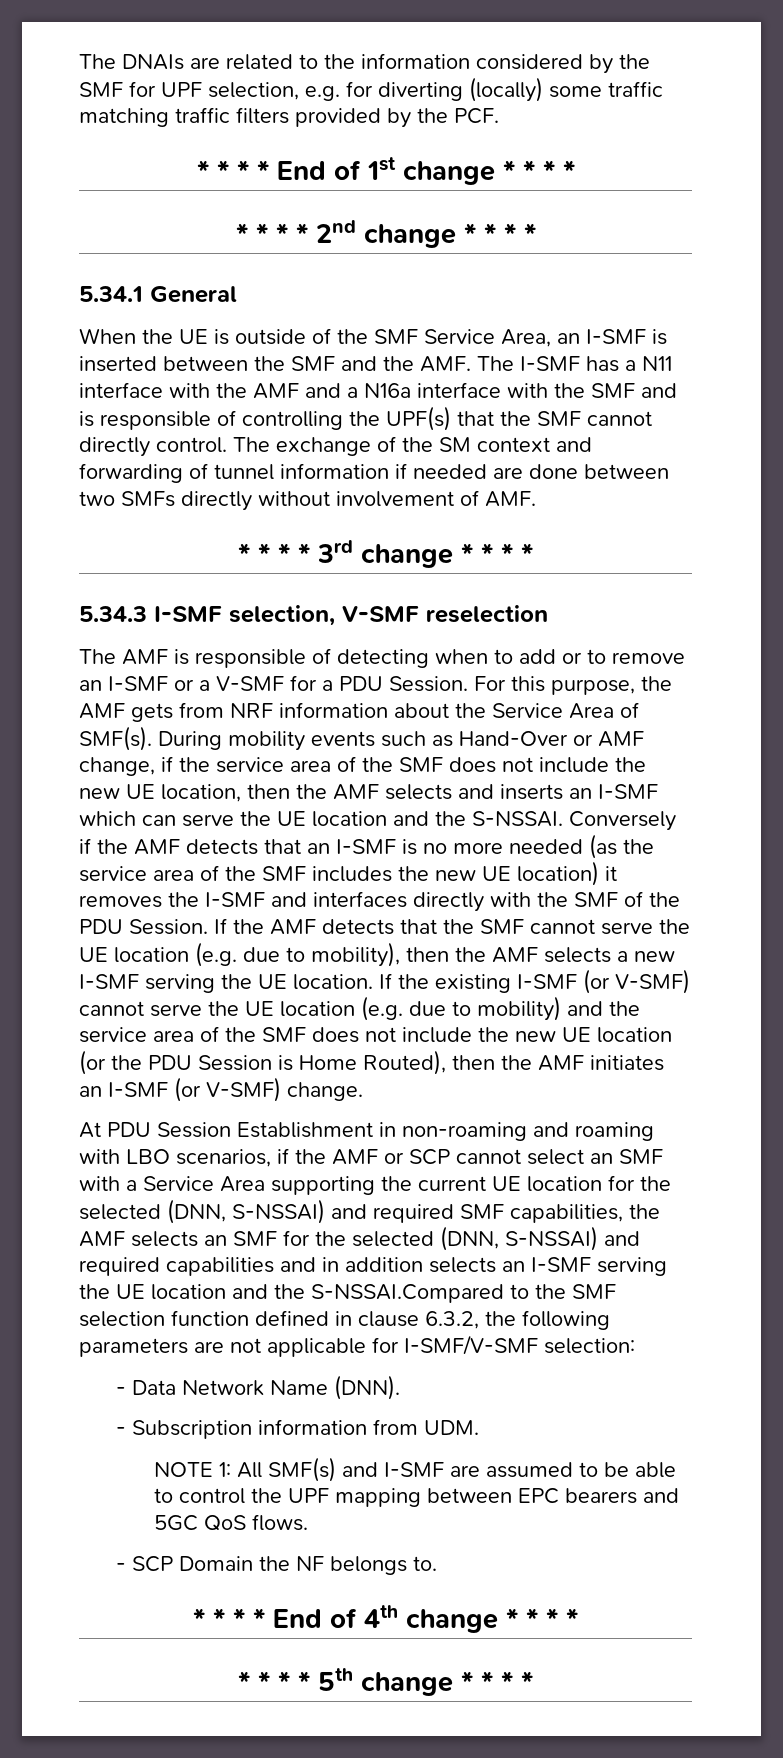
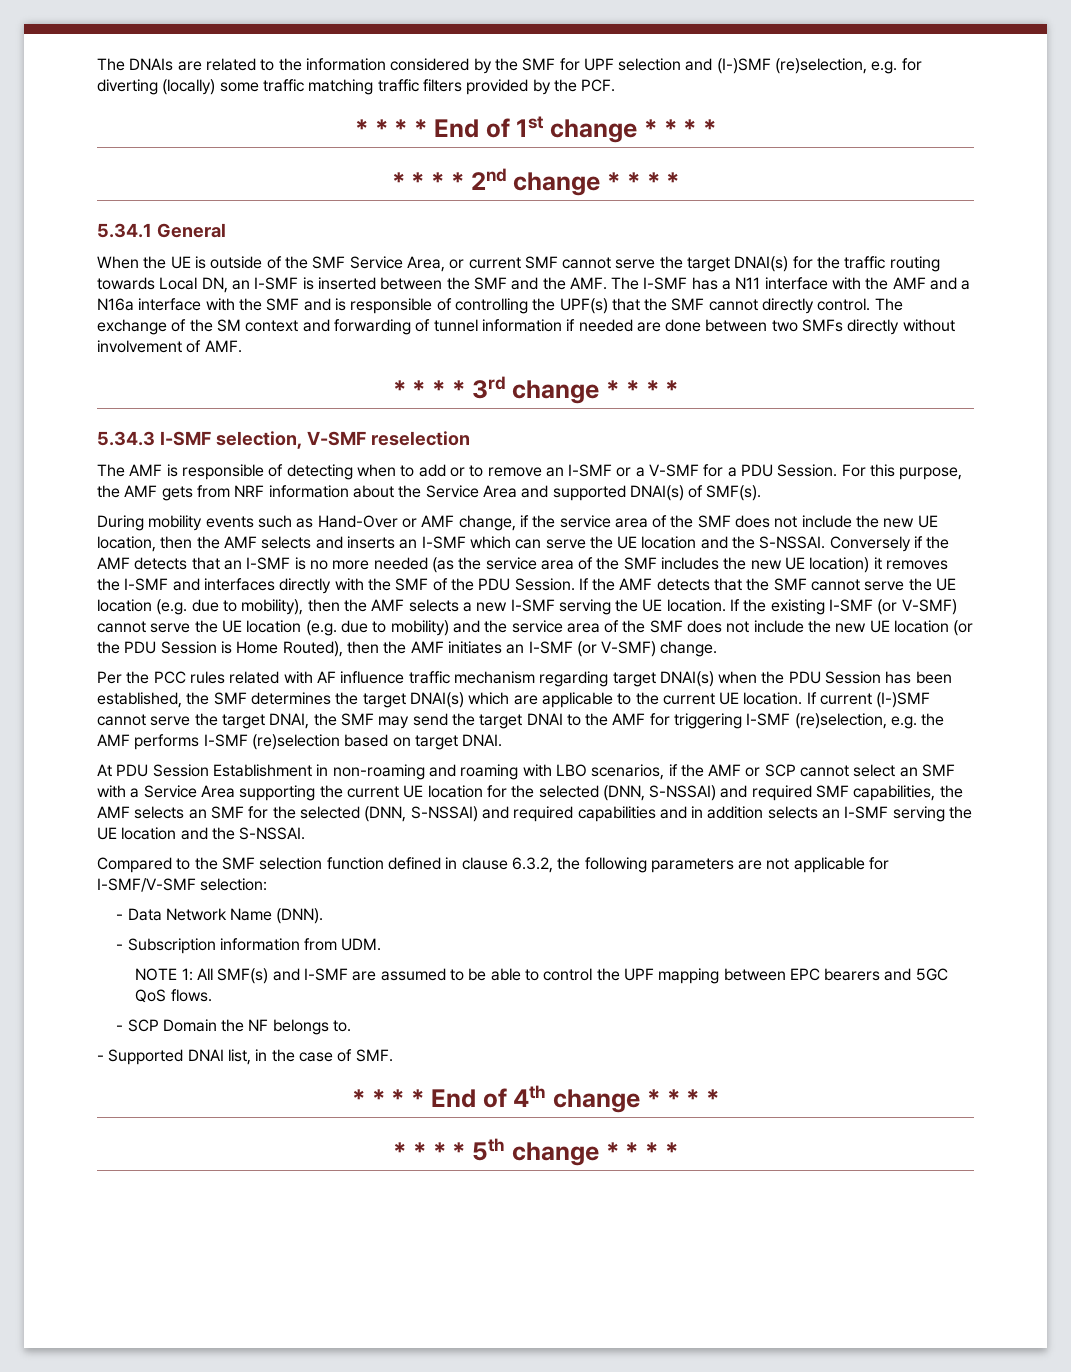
[208,82,299,100] selection, -> [618,58,868,74] selection and (I-)SMF (re)selection,
(551, 338) none -> [449,256,940,272] [97,277,228,293] or current SMF cannot serve the target DNAI(s) for the traffic routing towards Local DN,
(614, 711) none -> [521,485,684,501] and supported DNAI(s)
(152, 738) none -> (762, 493) //
(363, 1091) none -> [97,671,952,687] [97,692,931,708] [97,713,945,729] [97,734,503,750] // Per the PCC rules related with AF influence traffic mechanism regarding target DNAI(s) when the PDU Session has been established, the SMF determines the target DNAI(s) which are applicable to the current UE location. If current (I-)SMF cannot serve the target DNAI, the SMF may send the target DNAI to the AMF for triggering I-SMF (re)selection, e.g. the AMF performs I-SMF (re)selection based on target DNAI.
[311,1284,504,1303] S-NSSAI.Compared -> [239,827,306,840] [97,857,172,873] S-NSSAI. // Compared
(438, 1563) none -> [97,1049,393,1065] // - Supported DNAI list, in the case of SMF.

